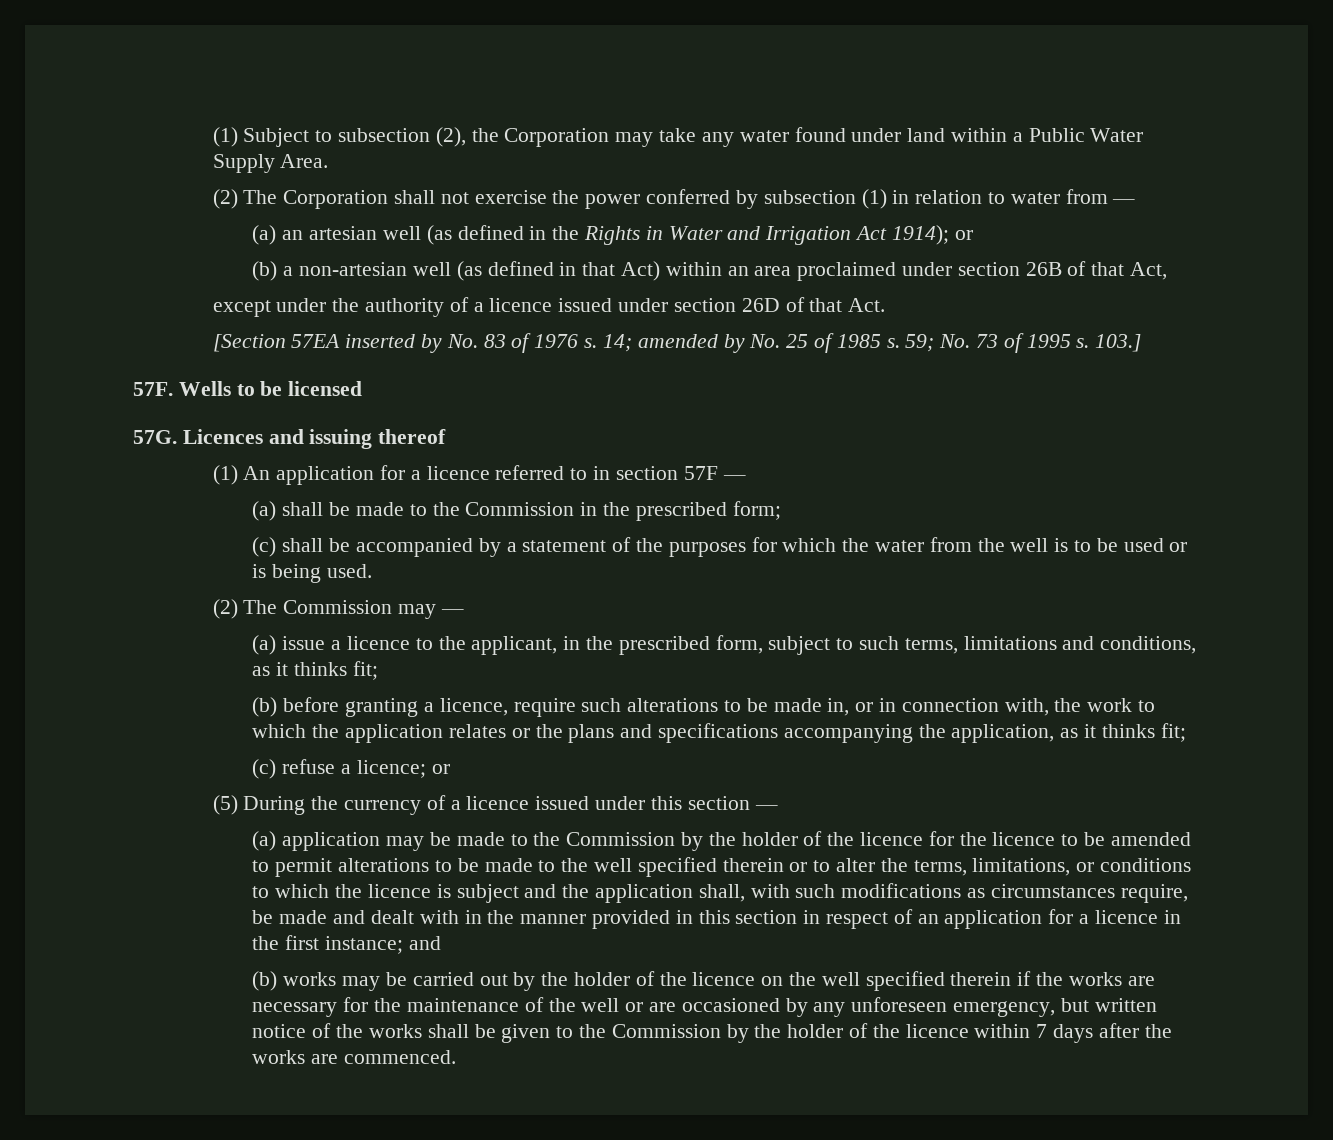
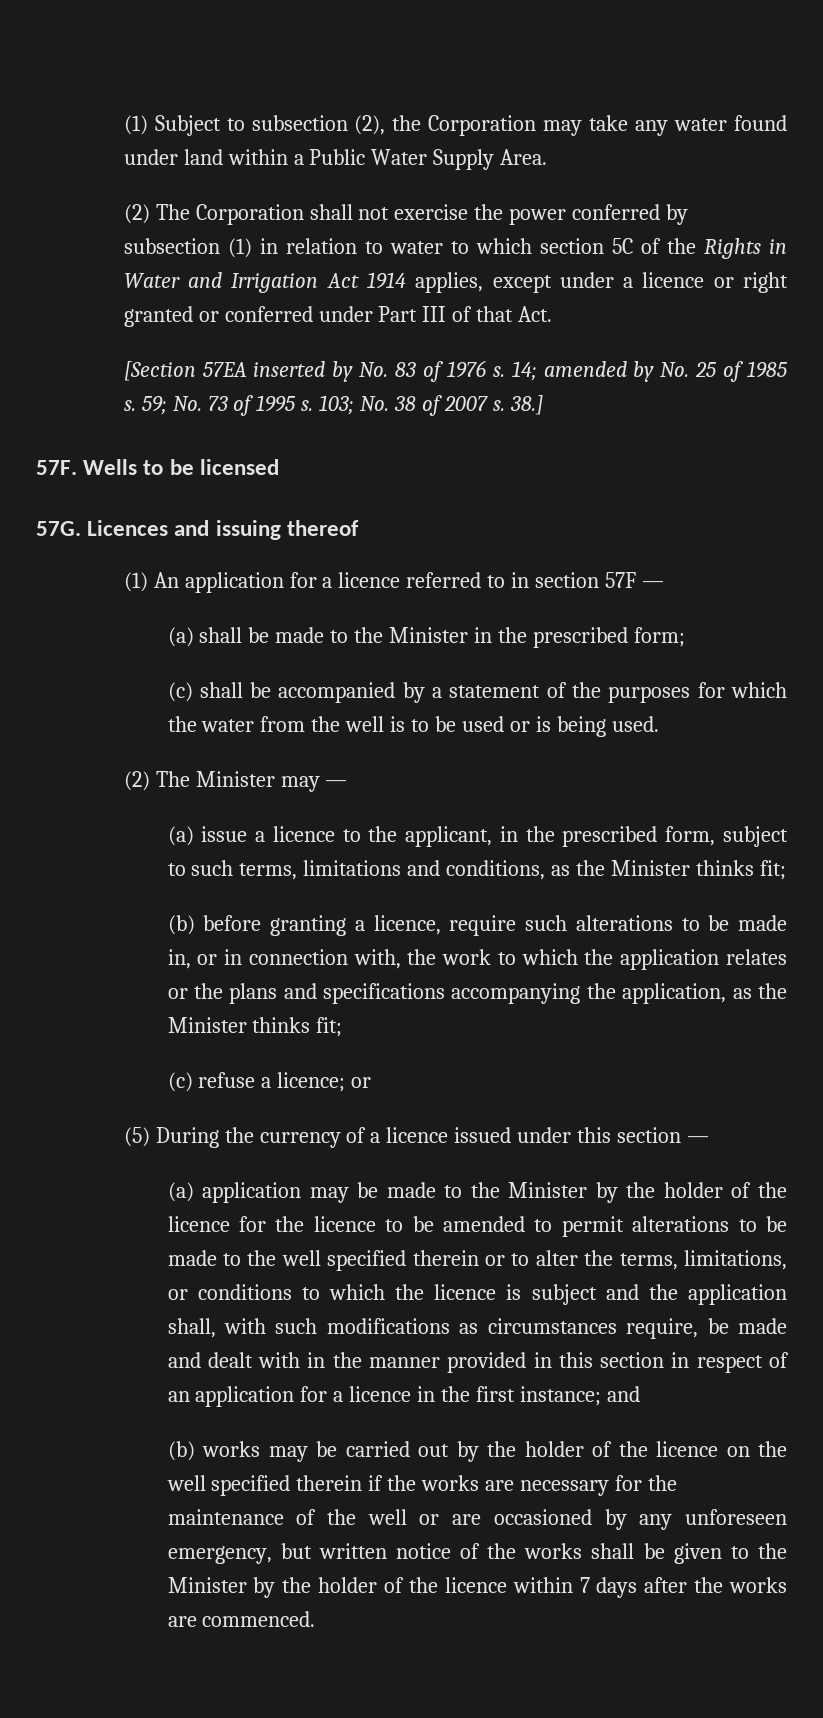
[1065,189,1136,204] [252,225,547,245] from — // (a) an artesian well (as defined in -> [450,238,661,254] to which section 5C of
[891,225,973,245] [252,261,1167,281] [212,297,780,317] 1914); or // (b) a non-artesian well (as defined in that Act) within an area proclaimed under section 26B of that Act, // except under the authority of a licence issued under section 26D -> [366,272,789,293] [123,306,447,327] 1914 applies, except under a licence or right granted or conferred under Part III
[1095,334,1142,352] 103.] -> [319,395,543,416] 103; No. 38 of 2007 s. 38.]
[465,502,575,516] Commission -> [389,627,469,643] Minister
[283,600,393,614] Commission -> [195,771,275,787] Minister
[276,662,289,676] it -> [576,860,691,876] the Minister
[1083,724,1096,738] it -> [757,983,787,999] [167,1017,247,1033] the Minister
[566,832,676,846] Commission -> [508,1182,588,1198] Minister
[611,1024,721,1038] Commission -> [167,1577,247,1593] Minister

